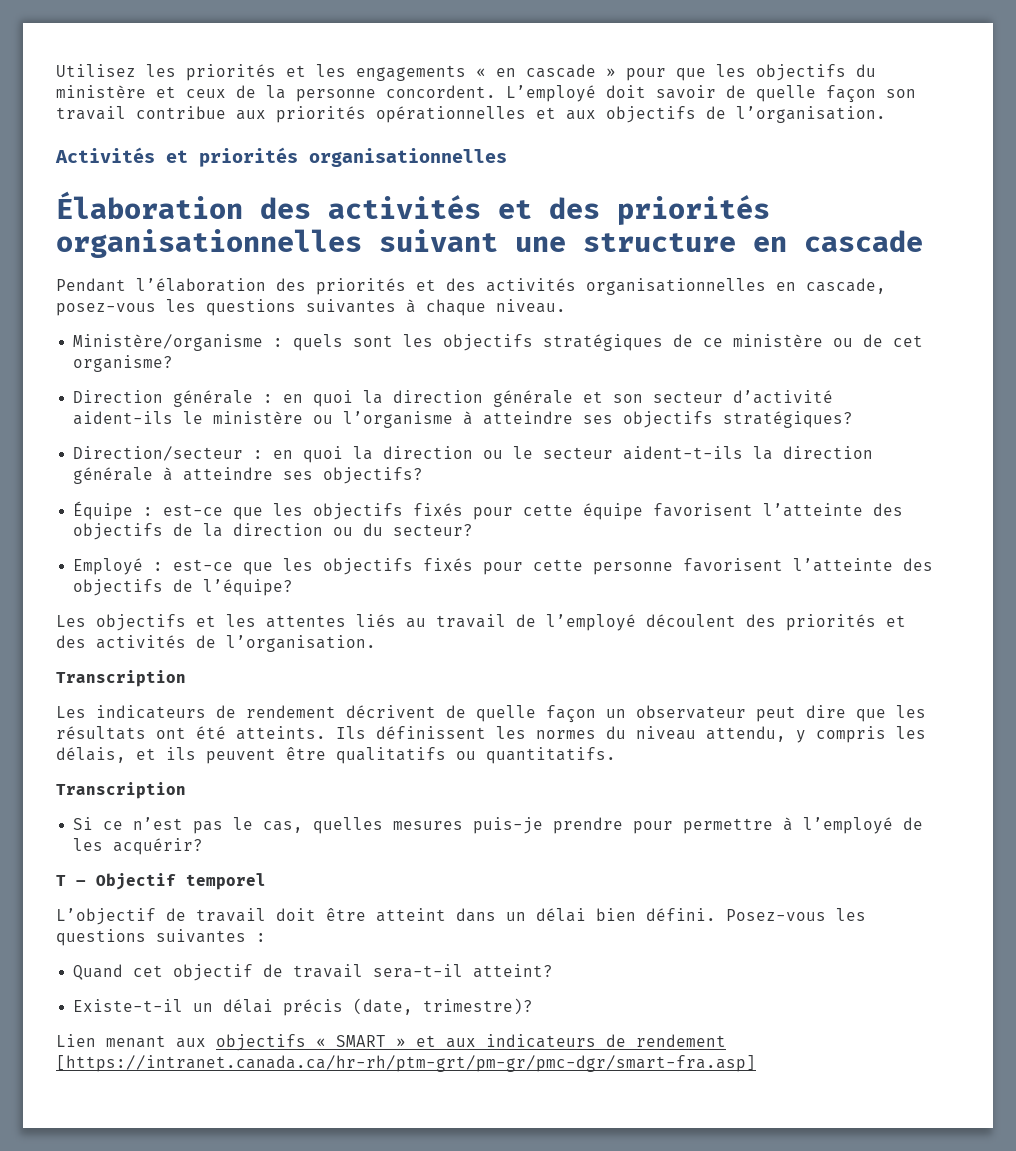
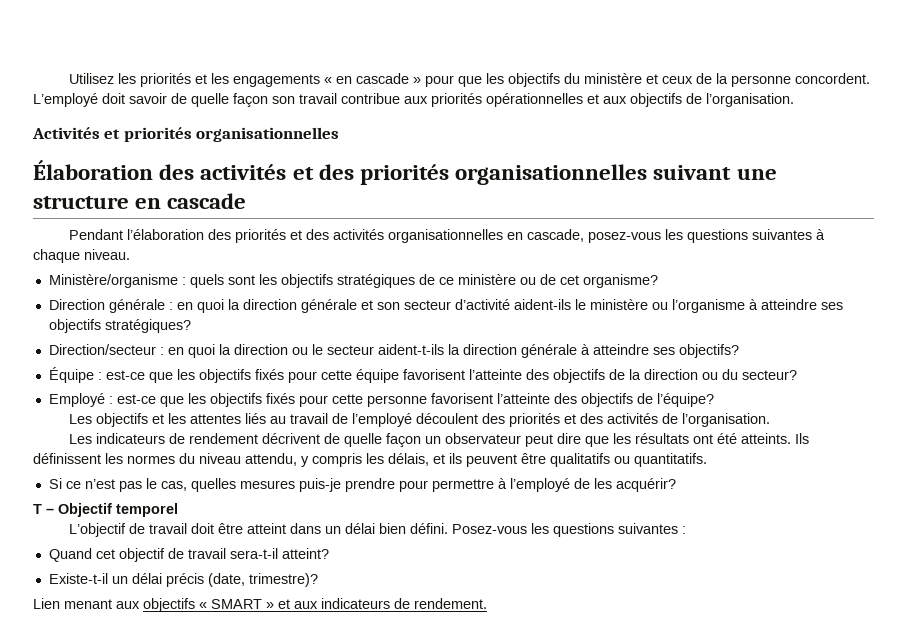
[56,670,186,687] // Transcription -> (770, 420) none
[56,782,186,799] // Transcription -> (707, 460) none
[636,1034,726,1047] [56,1055,756,1072] rendement [https://intranet.canada.ca/hr-rh/ptm-grt/pm-gr/pmc-dgr/smart-fra.asp] -> [414,598,487,609] rendement.

